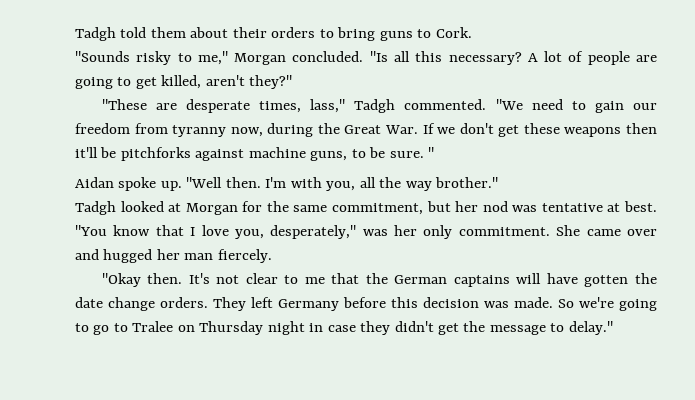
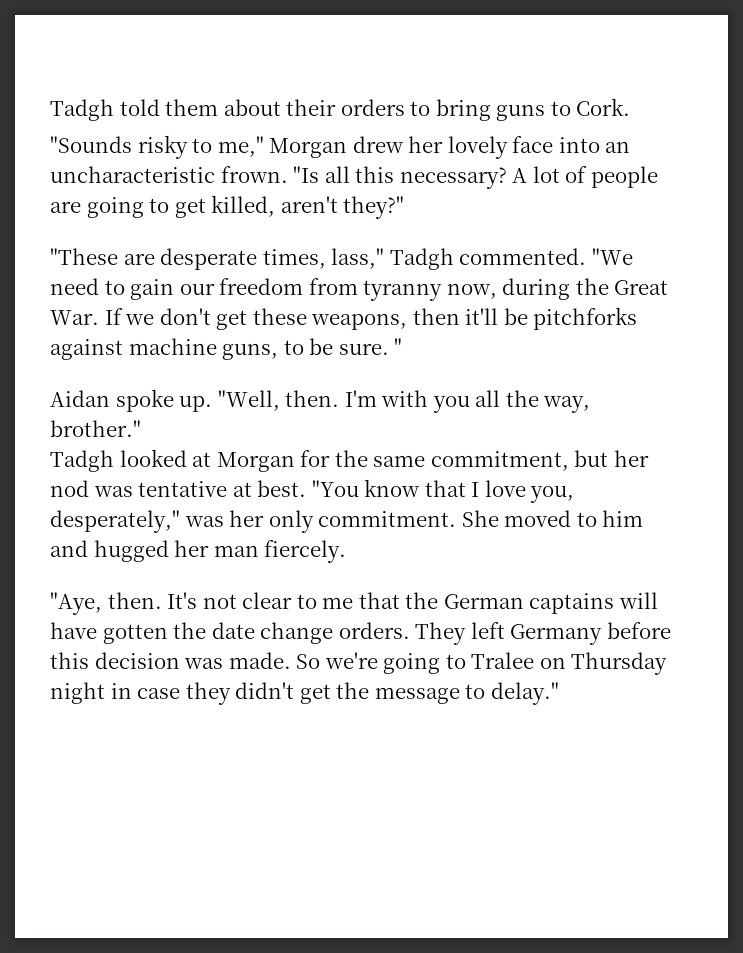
[292,51,364,62] concluded. -> [352,136,631,159] [50,166,288,183] drew her lovely face into an uncharacteristic frown.
[564,127,622,137] weapons -> [311,313,408,330] weapons,
[186,177,223,188] "Well -> [217,390,280,411] "Well,
[326,181,356,191] you, -> [432,396,470,413] you
[405,181,432,191] way -> [543,396,591,413] way,
[586,229,658,236] came over -> [504,510,644,527] moved to him
[101,273,141,287] "Okay -> [50,592,102,615] "Aye,
[93,323,128,335] go to -> (466, 661) none

